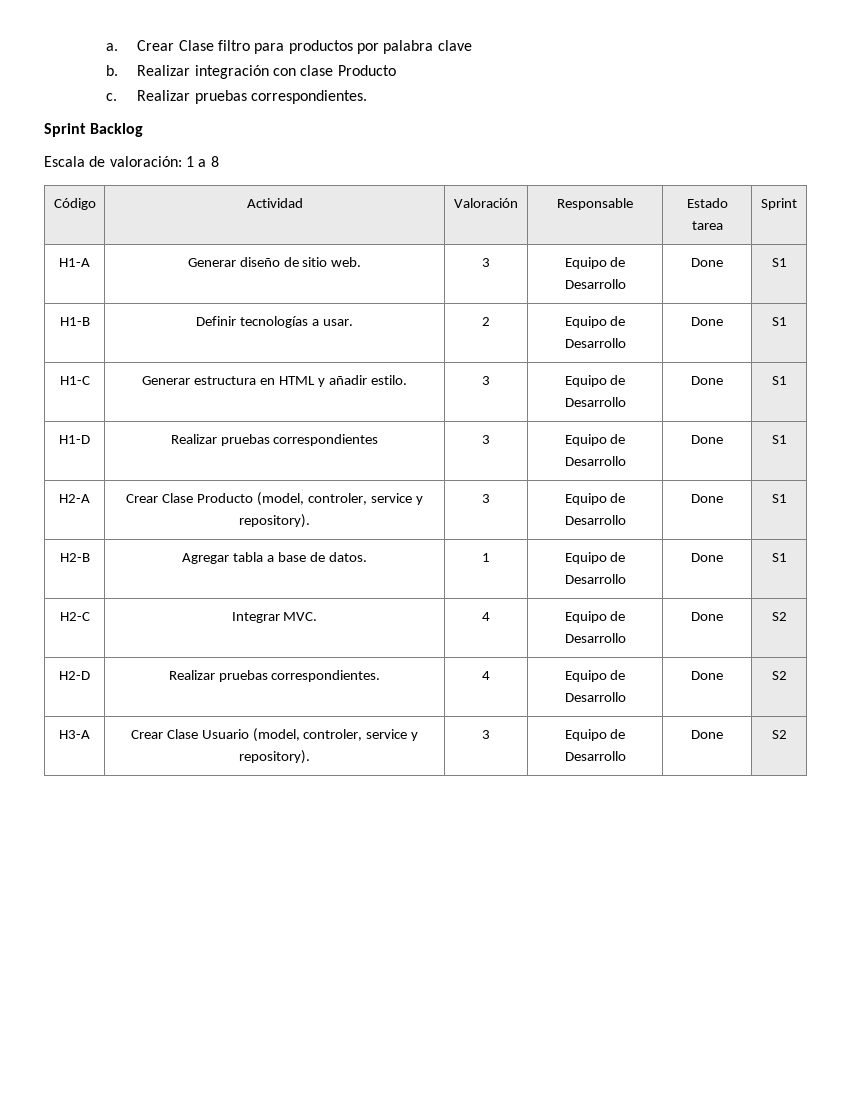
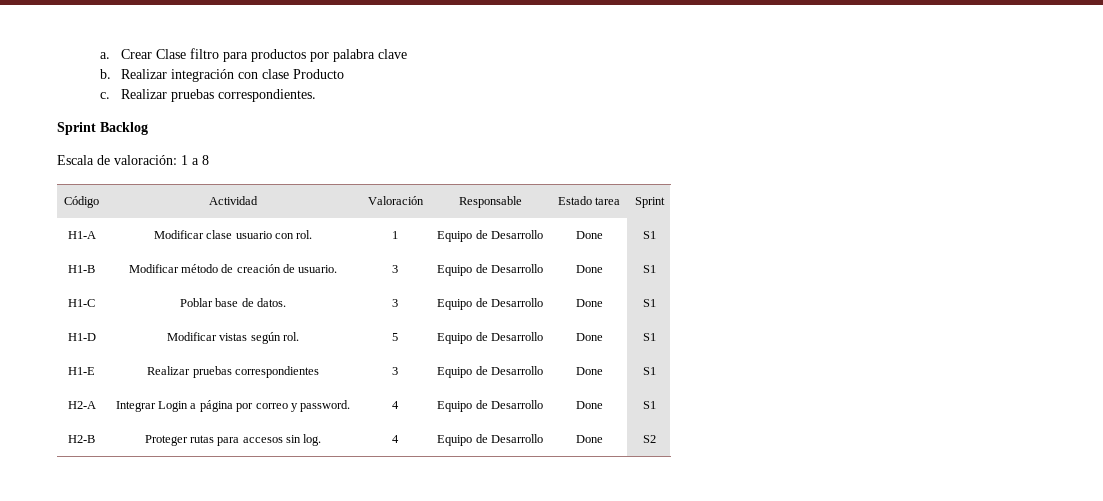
[187,257,362,267] [482,258,490,267] [564,257,626,269] [564,279,626,289] [691,258,723,267] [771,258,787,267] [59,317,90,326] [196,316,353,328] [482,317,490,326] [564,316,626,328] [564,338,626,348] [691,317,723,326] [771,317,787,326] [59,376,90,385] [142,375,407,387] Generar diseño de sitio web. | 3 | Equipo de Desarrollo | Done | S1 // H1-B | Definir tecnologías a usar. | 2 | Equipo de Desarrollo | Done | S1 // H1-C | Generar estructura en HTML y añadir estilo. -> [153,230,313,239] [392,231,398,239] [437,230,543,242] [575,231,603,239] [642,231,656,239] [68,265,95,273] [128,264,338,273] [392,265,398,273] [437,264,543,276] [575,265,603,273] [642,265,656,273] [68,299,95,307] [179,298,287,307] Modificar clase usuario con rol. | 1 | Equipo de Desarrollo | Done | S1 // H1-B | Modificar método de creación de usuario. | 3 | Equipo de Desarrollo | Done | S1 // H1-C | Poblar base de datos.
(90, 439) none -> [166,332,300,344] [392,333,398,341] [437,332,543,344] [575,333,603,341] [642,333,656,341] [68,367,95,375] | Modificar vistas según rol. | 5 | Equipo de Desarrollo | Done | S1 // H1-E
[126,492,423,506] [239,514,310,528] [482,494,490,503] Crear Clase Producto (model, controler, service y repository). | 3 -> [115,400,351,412] [392,401,399,409] Integrar Login a página por correo y password. | 4
[182,552,367,564] [482,553,490,562] [564,552,626,564] [564,574,626,584] [691,553,723,562] [771,553,787,562] [59,612,90,621] [231,612,318,623] [482,612,490,621] [564,611,626,623] [564,633,626,643] [691,612,723,621] [771,612,787,621] [59,671,90,680] [168,670,381,682] [482,671,490,680] [564,670,626,682] [564,692,626,702] [691,671,723,680] [771,671,787,680] [59,730,90,739] [130,728,419,742] [239,750,310,764] [482,730,490,739] [564,729,626,741] [564,751,626,761] [691,730,723,739] [771,730,787,739] Agregar tabla a base de datos. | 1 | Equipo de Desarrollo | Done | S1 // H2-C | Integrar MVC. | 4 | Equipo de Desarrollo | Done | S2 // H2-D | Realizar pruebas correspondientes. | 4 | Equipo de Desarrollo | Done | S2 // H3-A | Crear Clase Usuario (model, controler, service y repository). | 3 | Equipo de Desarrollo | Done | S2 -> [144,434,322,446] [392,435,399,443] [437,434,543,446] [575,435,603,443] [642,435,656,443] Proteger rutas para accesos sin log. | 4 | Equipo de Desarrollo | Done | S2

